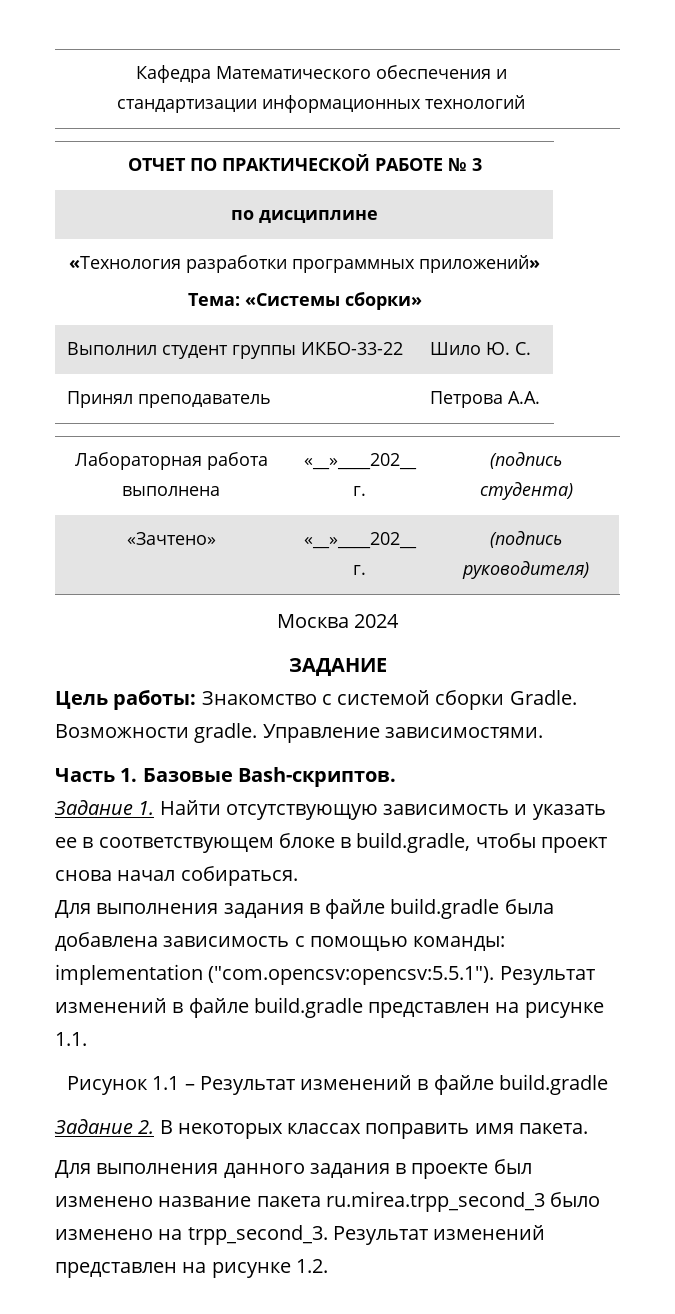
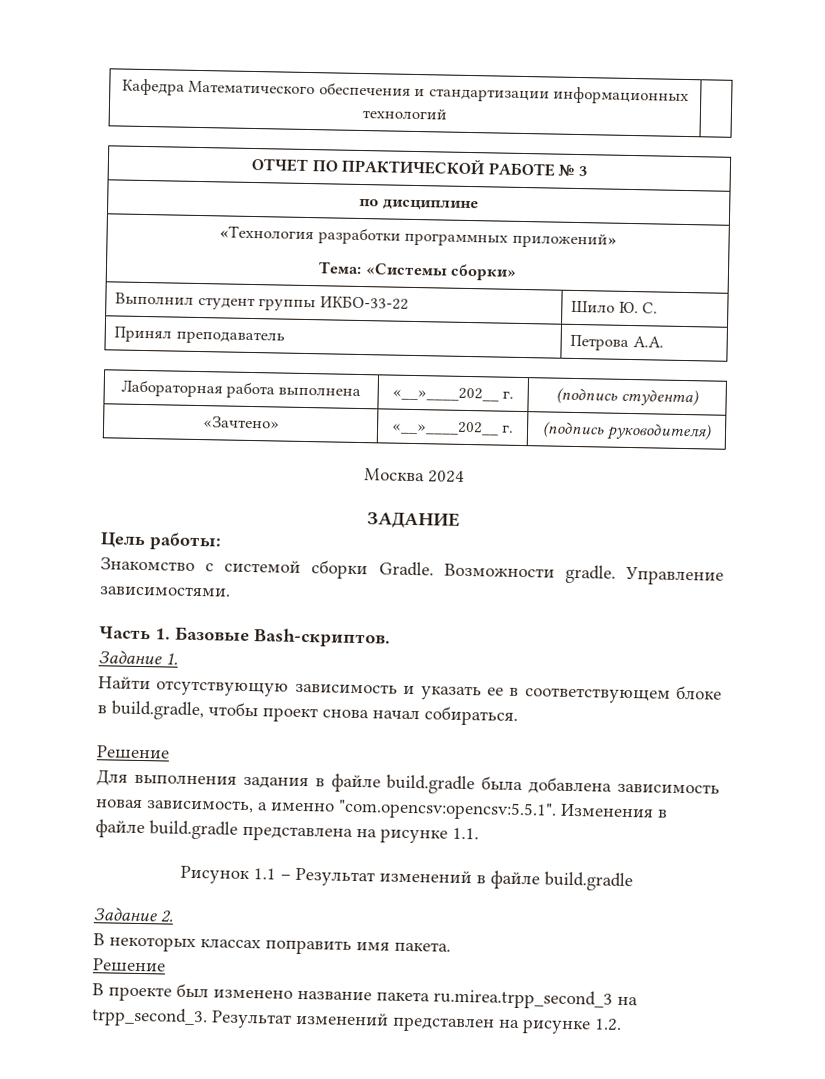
(197, 700) none -> (222, 541) //
(155, 808) none -> (178, 658) //
(298, 876) none -> [96,745,170,760] // Решение
[294,936,506,951] [55,964,595,985] [55,997,491,1018] с помощью команды: implementation ("com.opencsv:opencsv:5.5.1"). Результат изменений в файле build.gradle представлен -> [95,799,668,821] [95,819,353,842] новая зависимость, а именно "com.opencsv:opencsv:5.5.1". Изменения в файле build.gradle представлена
(155, 1127) none -> (174, 916) //
[55,1160,407,1178] Для выполнения данного задания в -> [92,958,166,973] [92,983,104,996] Решение // В
[550,1192,601,1207] [55,1229,153,1240] было изменено -> (613, 999) none

